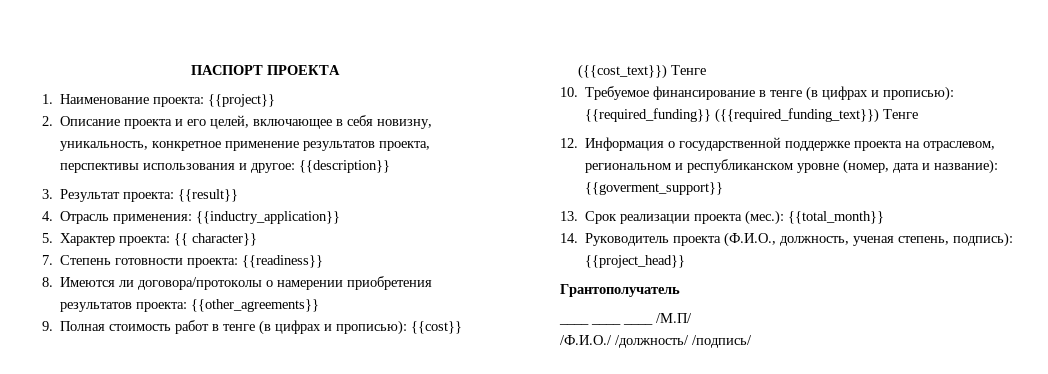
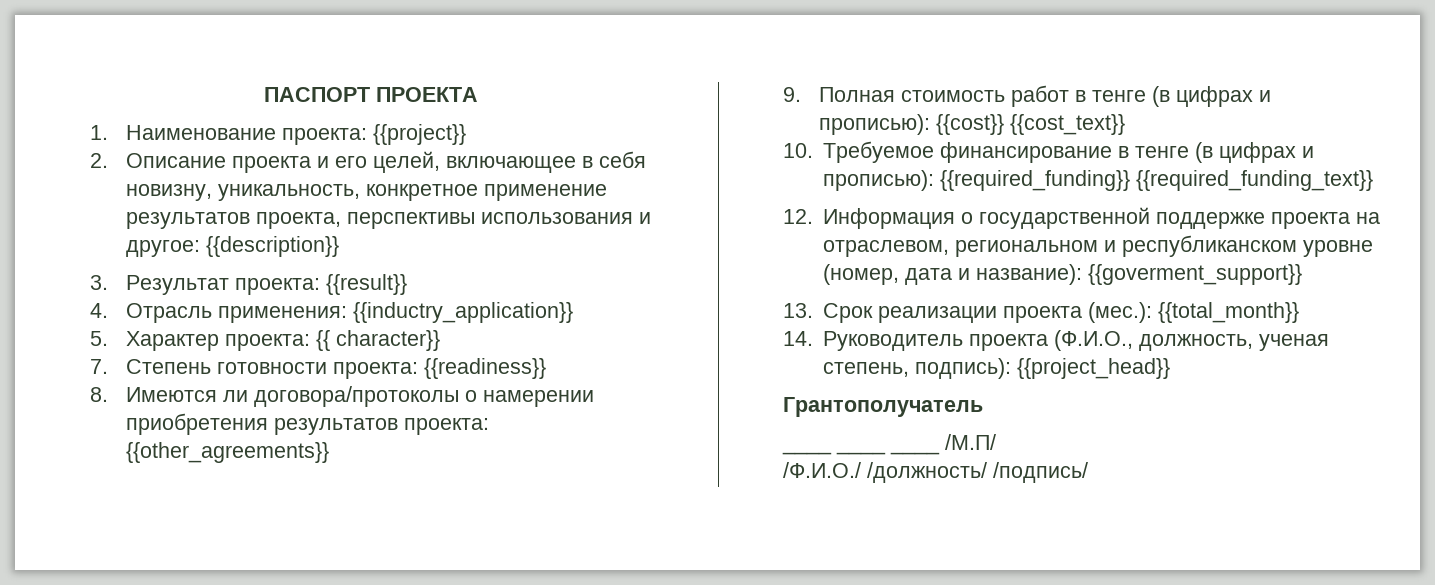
[578,64,707,79] ({{cost_text}}) Тенге -> [1010,114,1126,135] {{cost_text}}
[715,108,919,123] ({{required_funding_text}}) Тенге -> [1136,170,1374,191] {{required_funding_text}}

